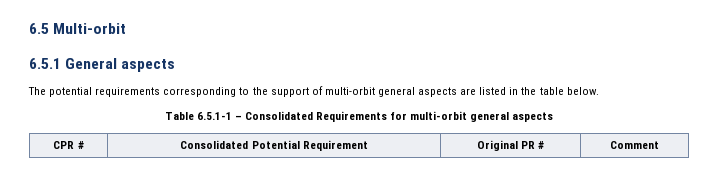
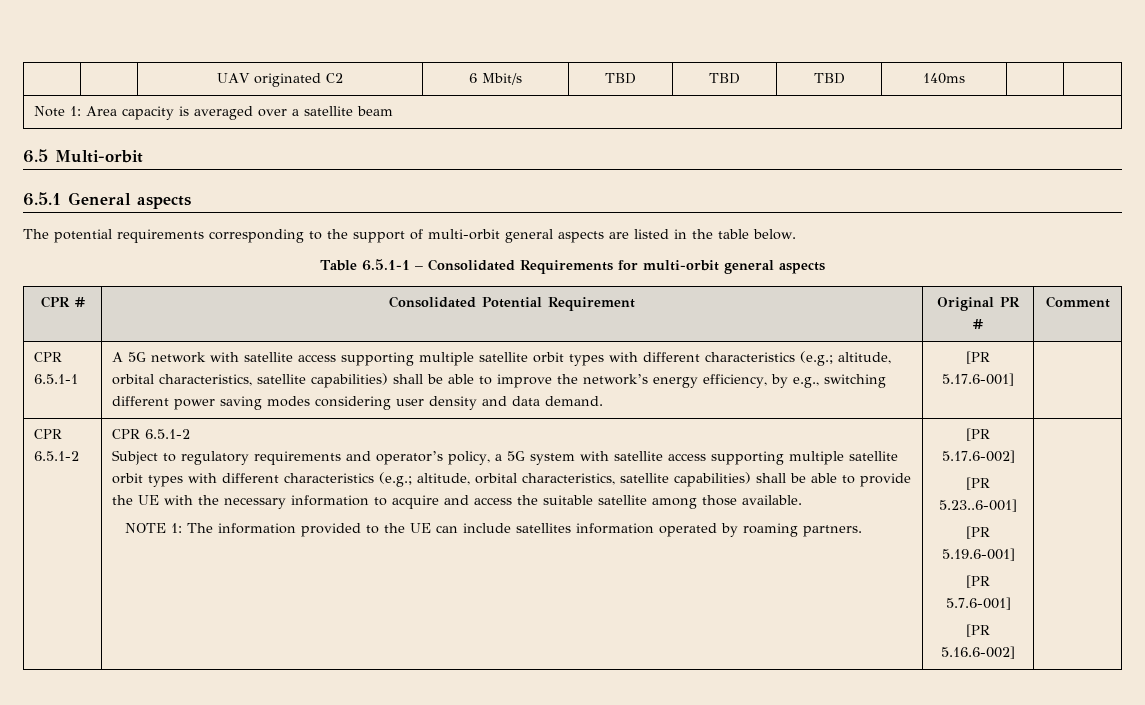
(29, 28) none -> [217,73,343,87] [469,73,522,85] [605,73,636,84] [709,73,740,84] [813,73,845,84] [923,73,965,84] [34,106,394,120] | | UAV originated C2 | 6 Mbit/s | TBD | TBD | TBD | 140ms | | // Note 1: Area capacity is averaged over a satellite beam //
(659, 145) none -> [34,352,63,362] [34,374,79,384] [112,351,892,366] [112,373,887,388] [112,396,604,410] [966,351,990,364] [942,373,1014,386] [34,429,63,439] [34,451,80,461] [112,429,191,439] [112,450,899,465] [112,472,912,487] [112,495,803,509] [125,523,863,537] [966,428,990,441] [941,450,1015,463] [966,477,990,490] [939,499,1017,512] [966,526,990,539] [941,548,1015,561] [966,575,990,588] [945,597,1011,610] [966,624,990,637] [941,646,1015,659] // CPR 6.5.1-1 | A 5G network with satellite access supporting multiple satellite orbit types with different characteristics (e.g.; altitude, orbital characteristics, satellite capabilities) shall be able to improve the network’s energy efficiency, by e.g., switching different power saving modes considering user density and data demand. | [PR 5.17.6-001] | // CPR 6.5.1-2 | CPR 6.5.1-2 // Subject to regulatory requirements and operator’s policy, a 5G system with satellite access supporting multiple satellite orbit types with different characteristics (e.g.; altitude, orbital characteristics, satellite capabilities) shall be able to provide the UE with the necessary information to acquire and access the suitable satellite among those available. // NOTE 1: The information provided to the UE can include satellites information operated by roaming partners. | [PR 5.17.6-002] // [PR 5.23..6-001] // [PR 5.19.6-001] // [PR 5.7.6-001] // [PR 5.16.6-002] |

